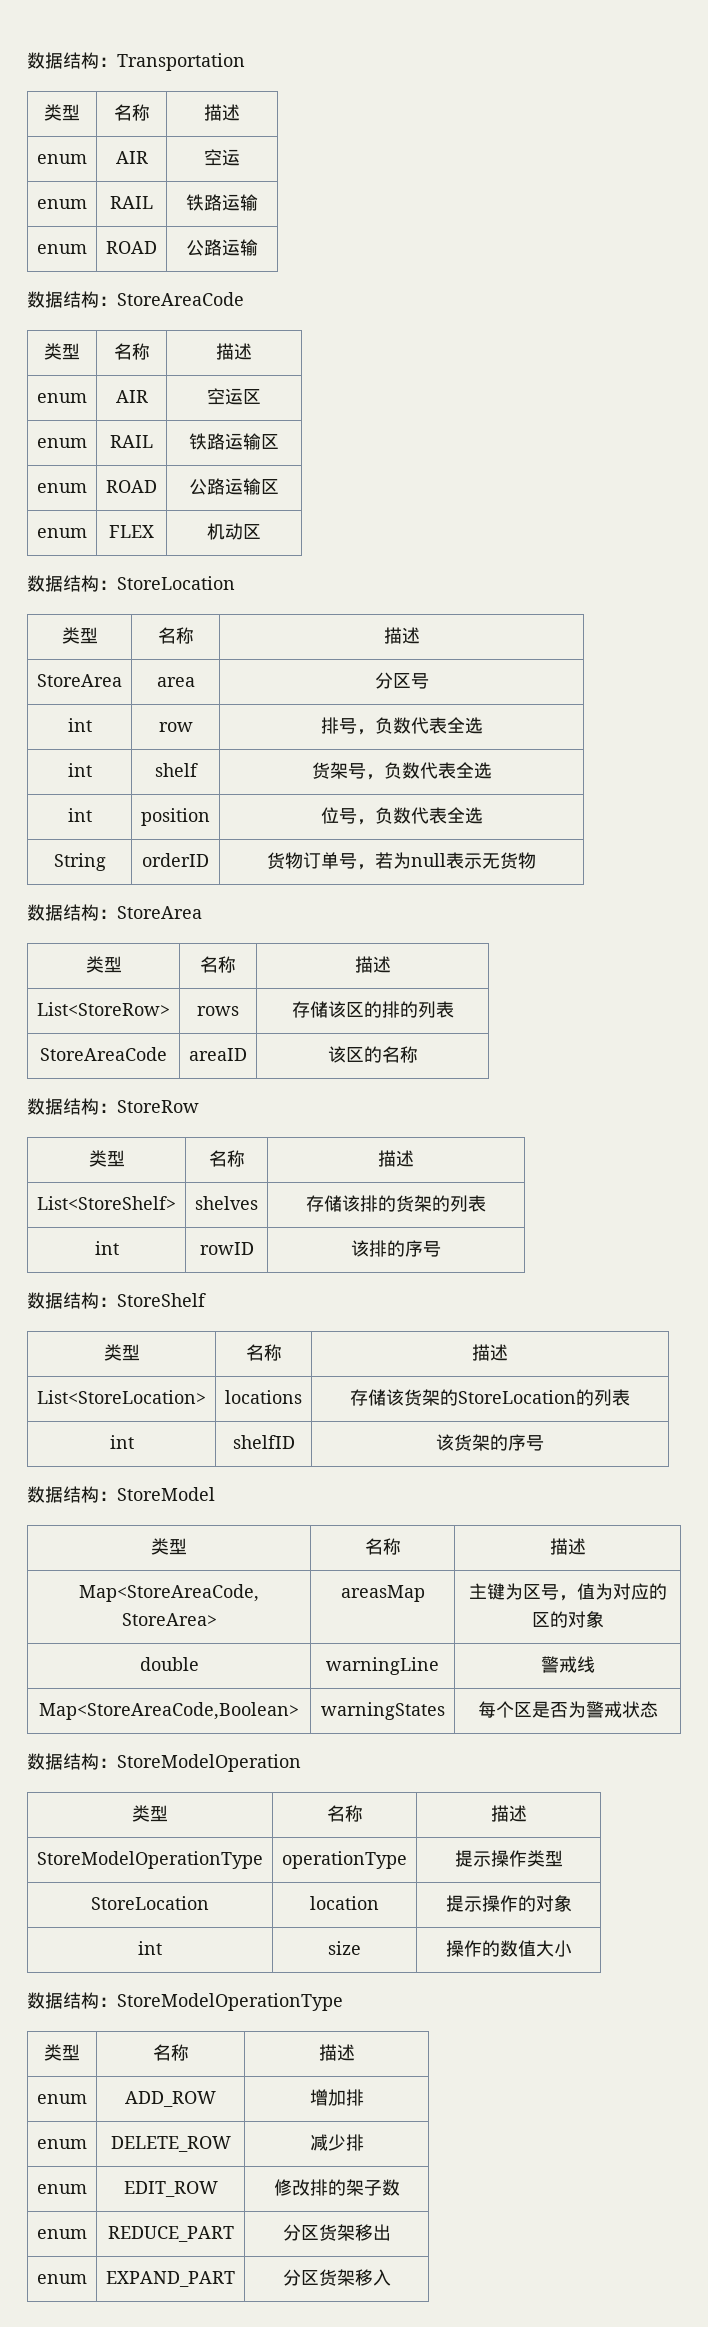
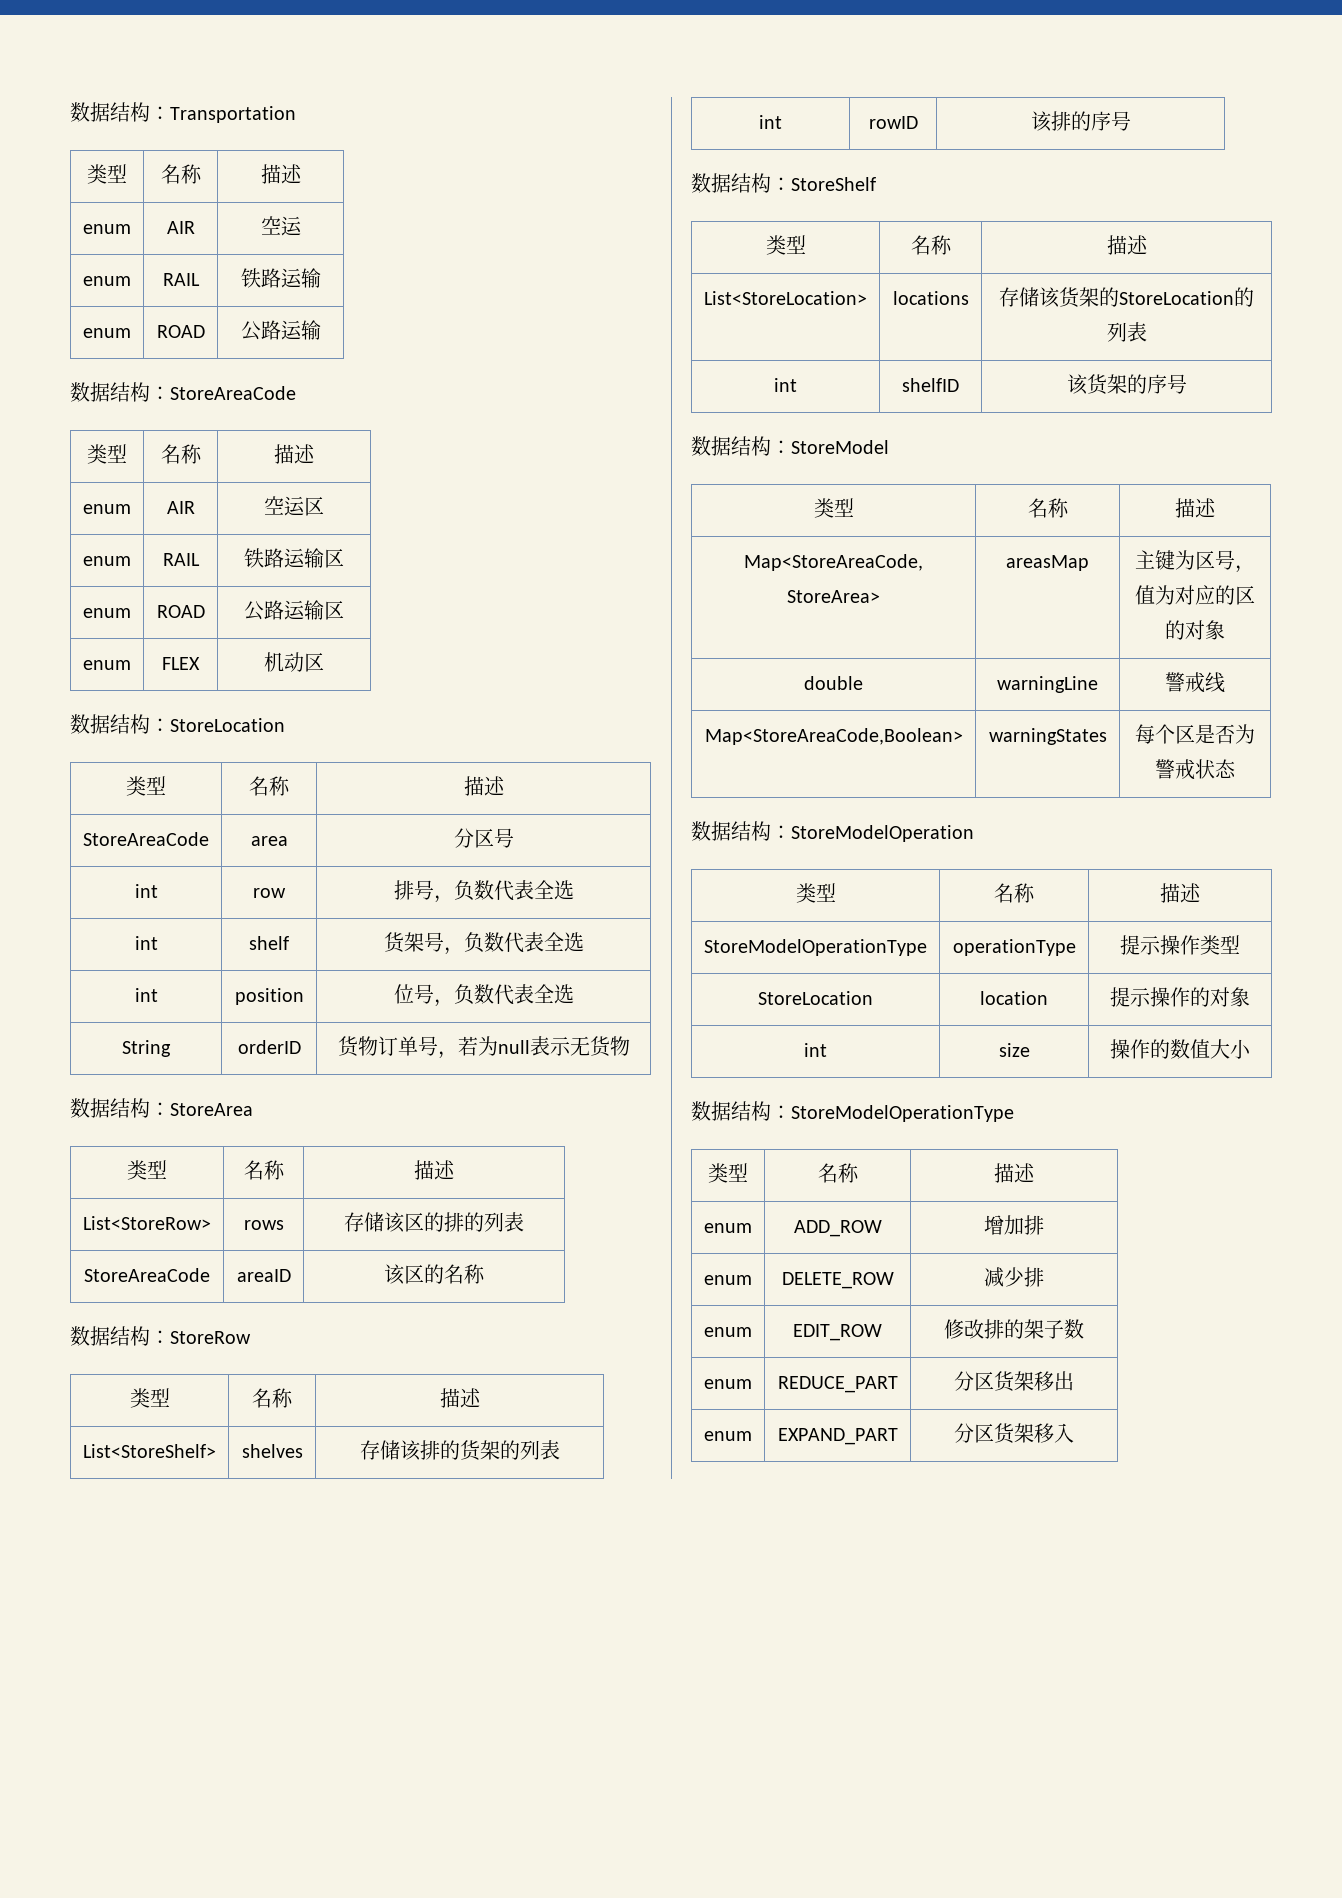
[37,674,122,687] StoreArea -> [83,832,209,846] StoreAreaCode

